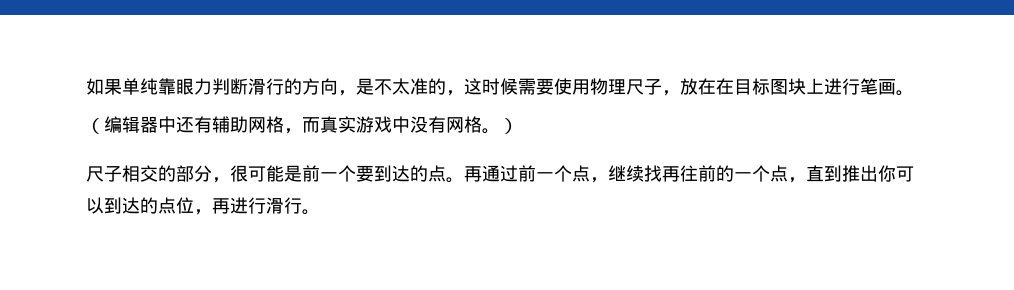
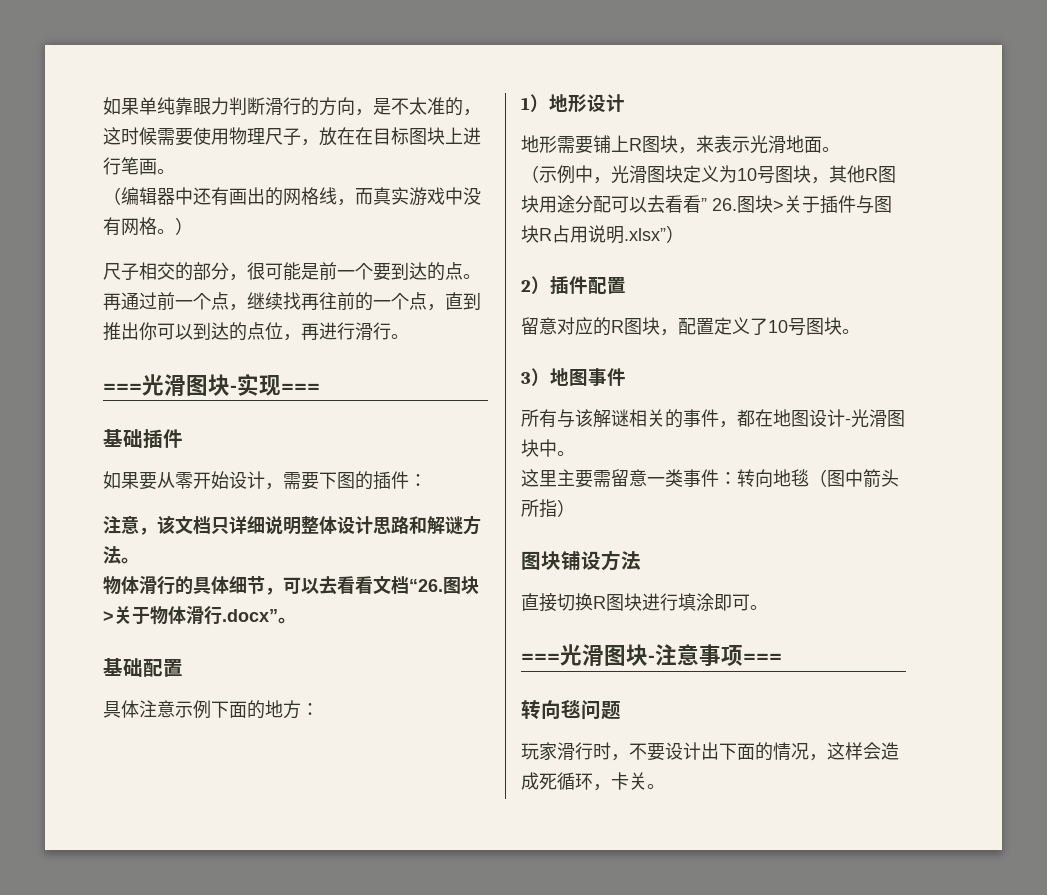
[212,116,284,133] 辅助网格 -> [229,187,337,206] 画出的网格线
(320, 212) none -> [103,373,320,396] [103,428,183,448] [103,471,427,490] [103,515,481,535] [103,546,139,564] [103,575,479,595] [103,605,296,625] [103,657,183,677] [103,700,319,719] [521,94,625,113] [521,135,840,154] [521,165,896,184] [521,195,892,214] [521,225,684,244] [521,276,626,294] [521,317,860,336] [521,368,626,386] [521,409,905,428] [521,439,575,457] [521,469,899,488] [521,499,575,518] [521,550,641,571] [521,593,768,612] [521,644,782,666] [521,699,621,720] [521,742,899,761] [521,772,665,791] // ===光滑图块-实现=== // 基础插件 // 如果要从零开始设计，需要下图的插件： // 注意，该文档只详细说明整体设计思路和解谜方法。 // 物体滑行的具体细节，可以去看看文档“26.图块>关于物体滑行.docx”。 // 基础配置 // 具体注意示例下面的地方： // 1）地形设计 // 地形需要铺上R图块，来表示光滑地面。 // （示例中，光滑图块定义为10号图块，其他R图块用途分配可以去看看” 26.图块>关于插件与图块R占用说明.xlsx”） // 2）插件配置 // 留意对应的R图块，配置定义了10号图块。 // 3）地图事件 // 所有与该解谜相关的事件，都在地图设计-光滑图块中。 // 这里主要需留意一类事件：转向地毯（图中箭头所指） // 图块铺设方法 // 直接切换R图块进行填涂即可。 // ===光滑图块-注意事项=== // 转向毯问题 // 玩家滑行时，不要设计出下面的情况，这样会造成死循环，卡关。

